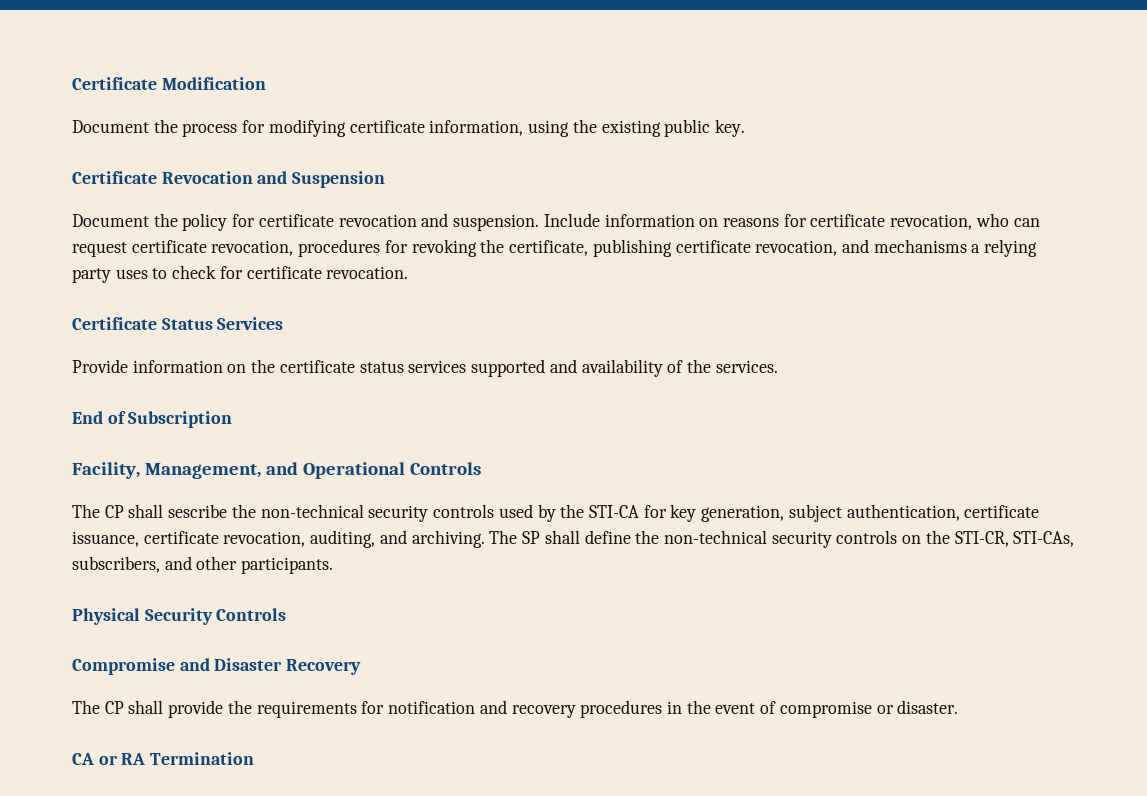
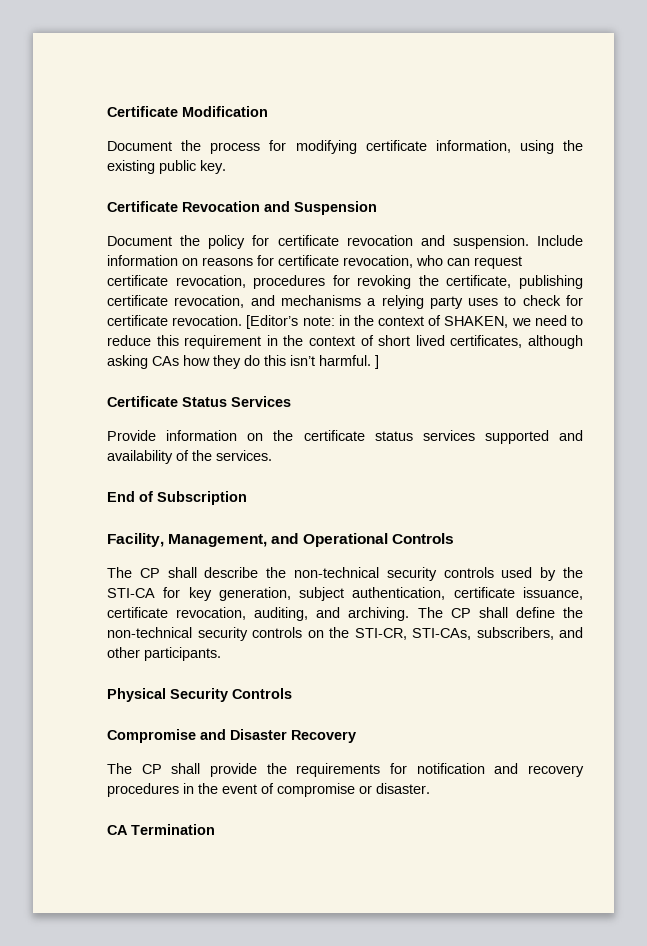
(409, 272) none -> [246,315,583,329] [107,335,583,349] [107,355,379,369] [Editor’s note: in the context of SHAKEN, we need to reduce this requirement in the context of short lived certificates, although asking CAs how they do this isn’t harmful. ]
[168,504,228,518] sescribe -> [204,567,259,578] describe
[522,531,541,544] SP -> [450,608,471,618] CP
[98,753,146,765] or RA -> (128, 830) none

